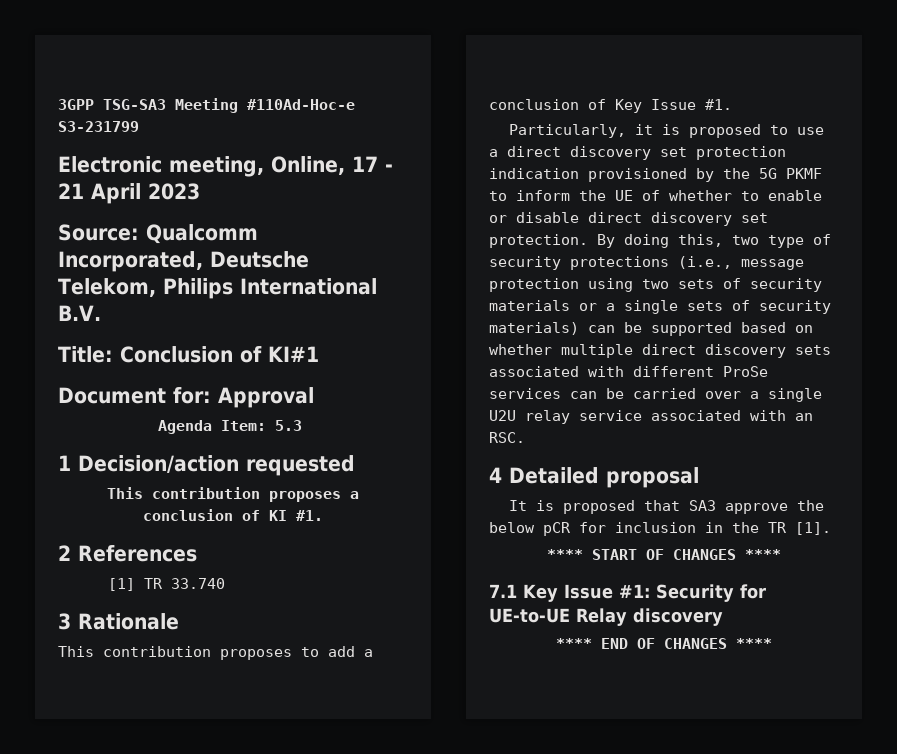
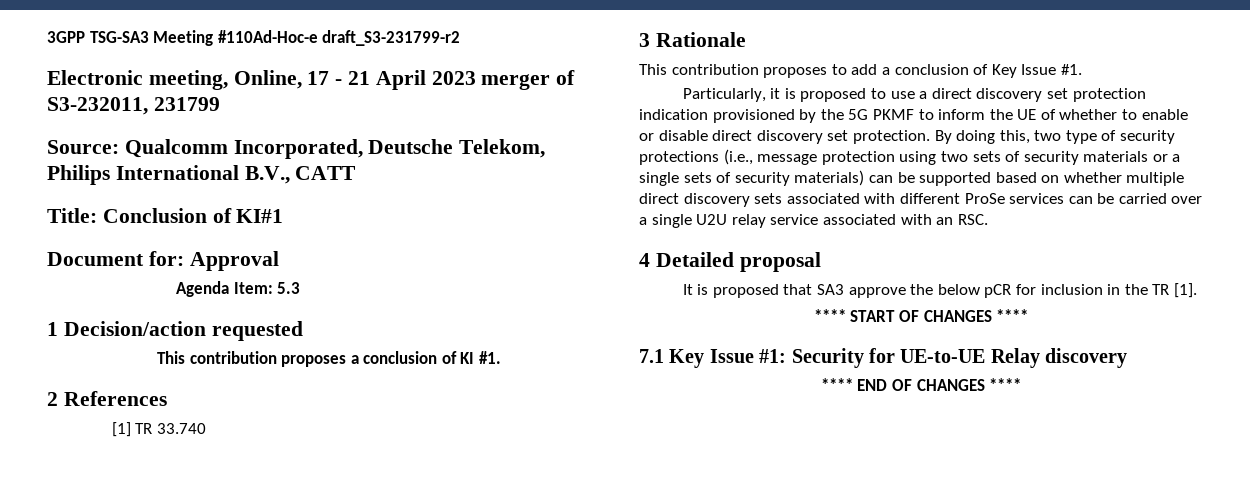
[58,121,139,132] S3-231799 -> [322,30,461,46] draft_S3-231799-r2
(200, 191) none -> [481,70,576,90] [47,97,220,115] merger of S3-232011, 231799
[58,305,101,321] B.V. -> [244,166,357,184] B.V., CATT

